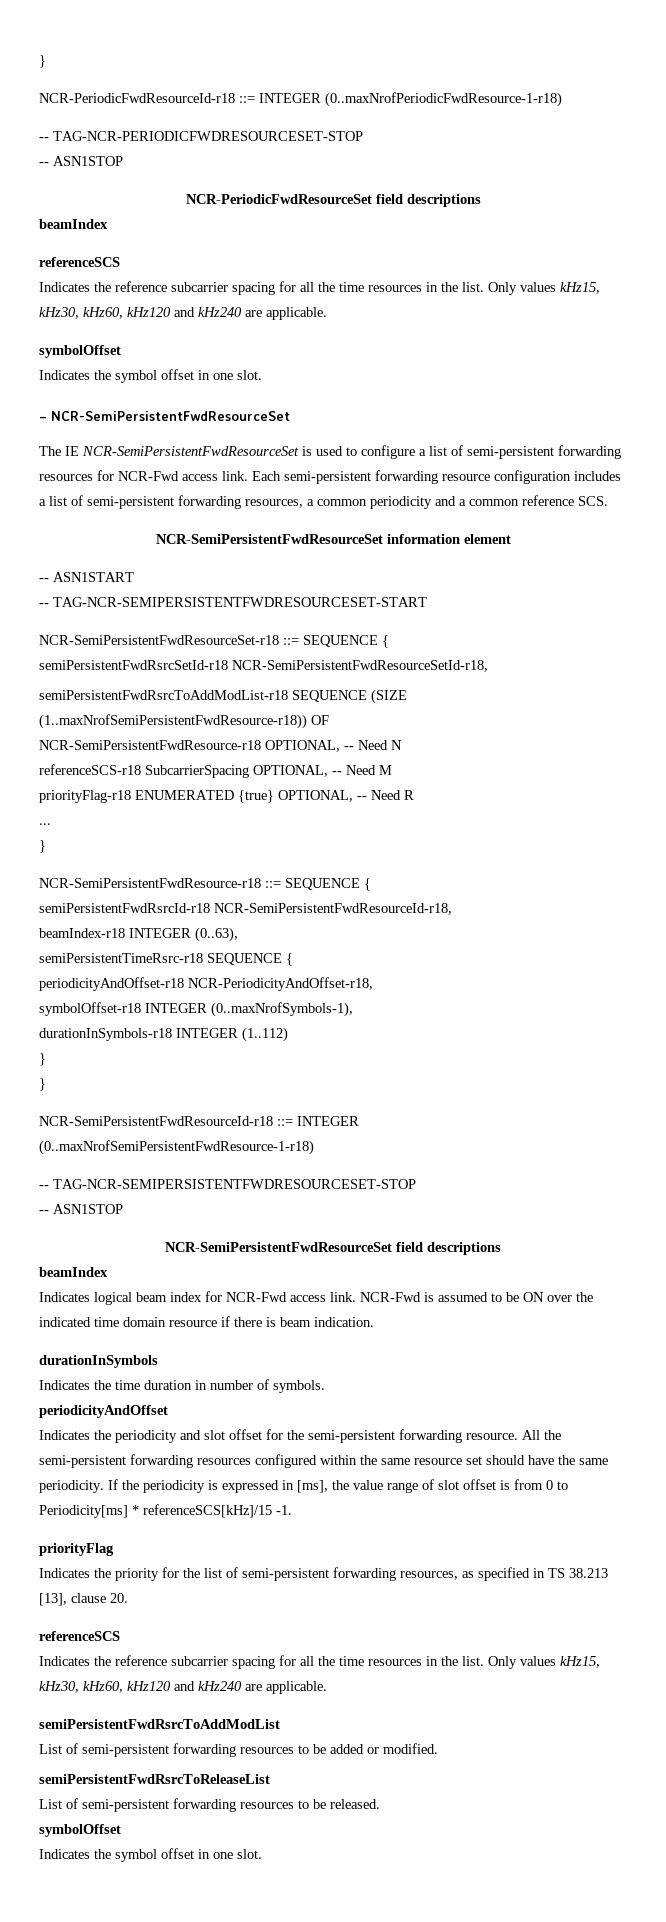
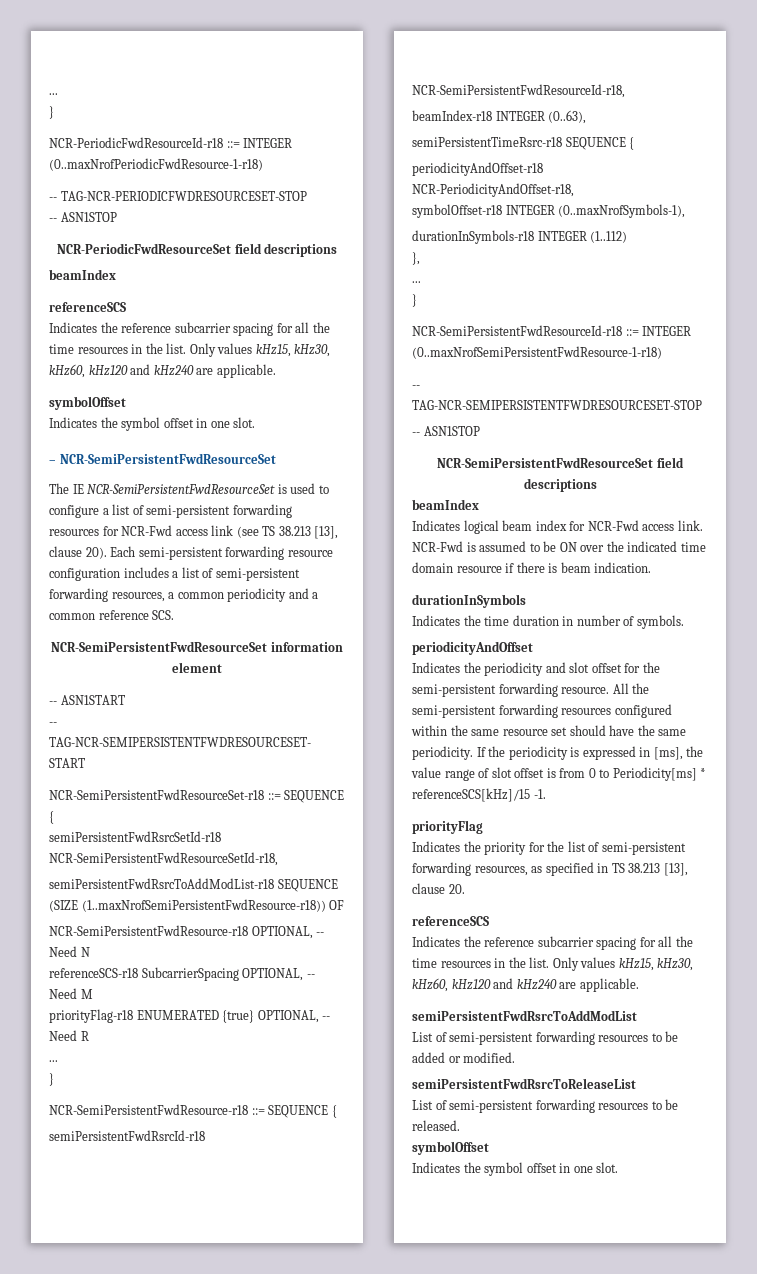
(39, 61) none -> [49,93,58,95] ... //
[222,471,248,481] link. -> [211,525,339,539] [49,546,107,559] link (see TS 38.213 [13], clause 20).
[39,1053,46,1066] } -> [412,252,420,265] [412,281,421,283] }, // ...

